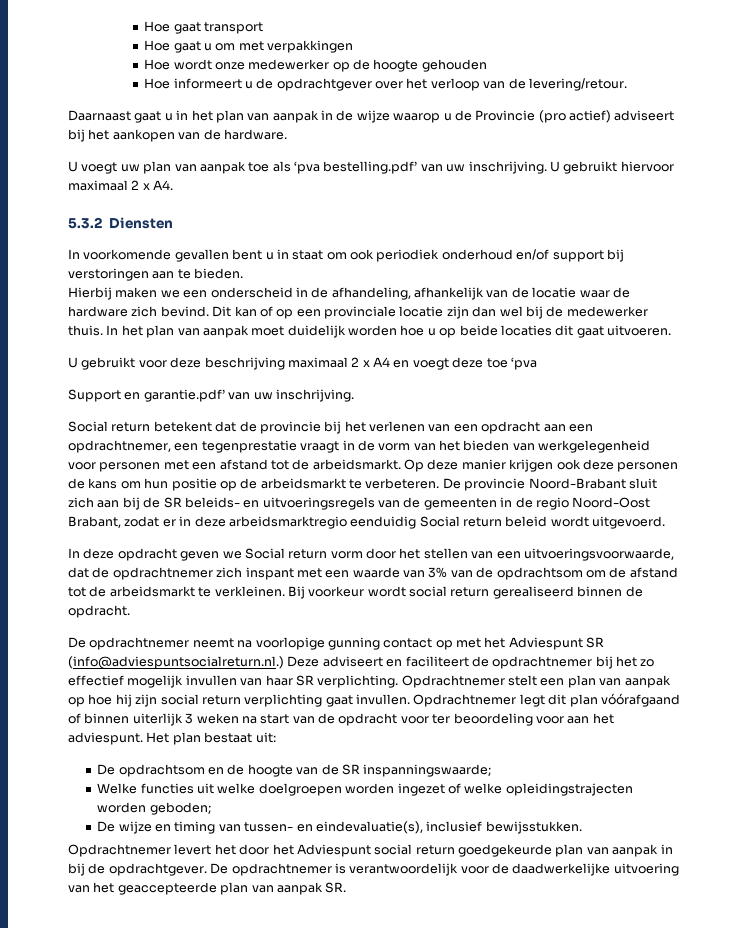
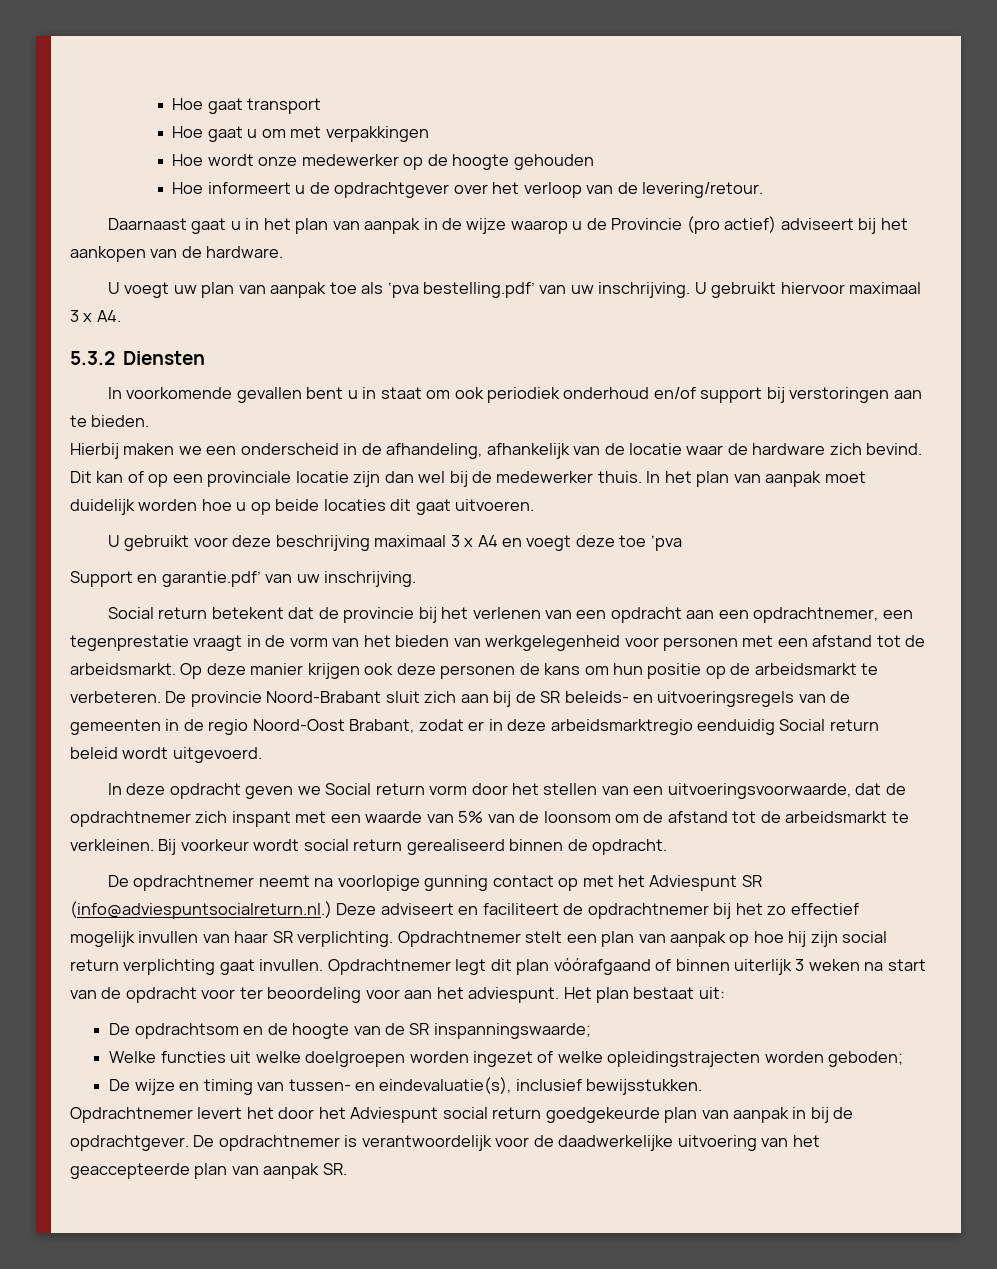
[131,180,140,190] 2 -> [70,310,79,322] 3
[351,357,360,367] 2 -> [450,535,460,547] 3
[428,567,583,580] 3% van de opdrachtsom -> [458,811,611,823] 5% van de loonsom

